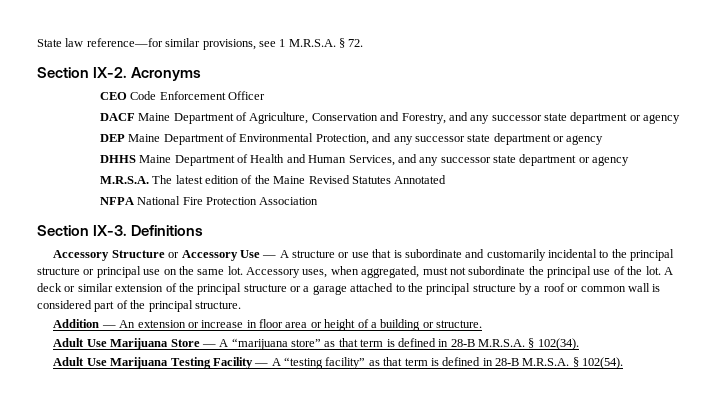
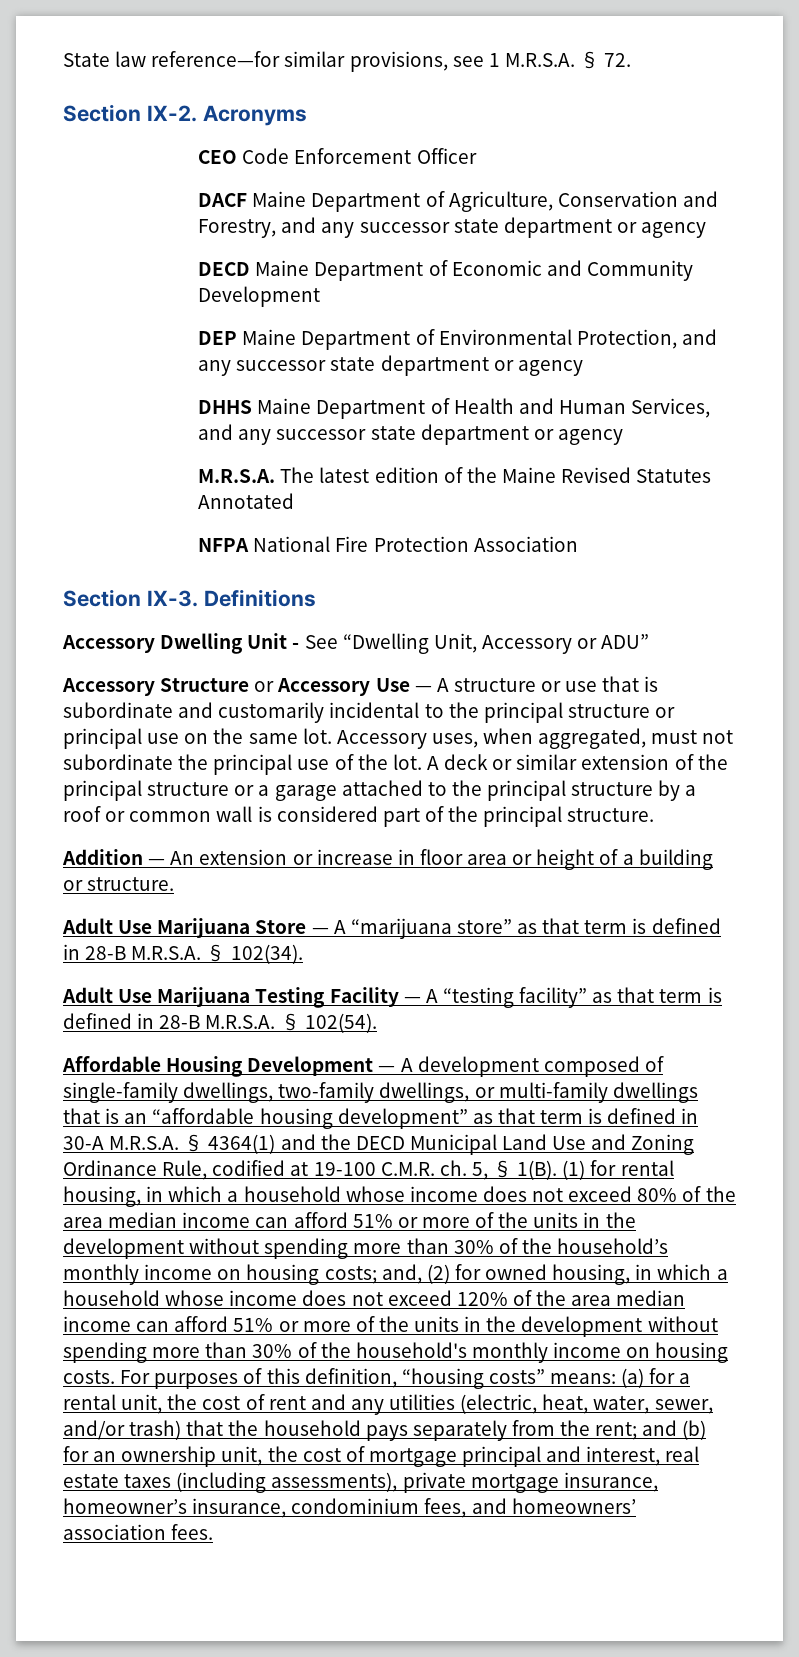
(681, 119) none -> [198,260,693,281] [198,286,321,307] // DECD Maine Department of Economic and Community Development
(204, 230) none -> [62,633,650,654] // Accessory Dwelling Unit - See “Dwelling Unit, Accessory or ADU”
(624, 363) none -> [62,1056,664,1077] [63,1082,698,1103] [63,1108,699,1129] [63,1134,695,1155] [63,1160,674,1180] [63,1186,736,1207] [63,1212,636,1228] [63,1238,669,1259] [63,1264,728,1285] [63,1290,686,1306] [63,1316,718,1337] [63,1342,729,1363] [63,1368,691,1389] [63,1394,713,1415] [63,1420,707,1441] [63,1446,700,1467] [63,1472,658,1493] [63,1498,636,1518] [63,1524,214,1540] // Affordable Housing Development — A development composed of single-family dwellings, two-family dwellings, or multi-family dwellings that is an “affordable housing development” as that term is defined in 30-A M.R.S.A. § 4364(1) and the DECD Municipal Land Use and Zoning Ordinance Rule, codified at 19-100 C.M.R. ch. 5, § 1(B). (1) for rental housing, in which a household whose income does not exceed 80% of the area median income can afford 51% or more of the units in the development without spending more than 30% of the household’s monthly income on housing costs; and, (2) for owned housing, in which a household whose income does not exceed 120% of the area median income can afford 51% or more of the units in the development without spending more than 30% of the household's monthly income on housing costs. For purposes of this definition, “housing costs” means: (a) for a rental unit, the cost of rent and any utilities (electric, heat, water, sewer, and/or trash) that the household pays separately from the rent; and (b) for an ownership unit, the cost of mortgage principal and interest, real estate taxes (including assessments), private mortgage insurance, homeowner’s insurance, condominium fees, and homeowners’ association fees.

